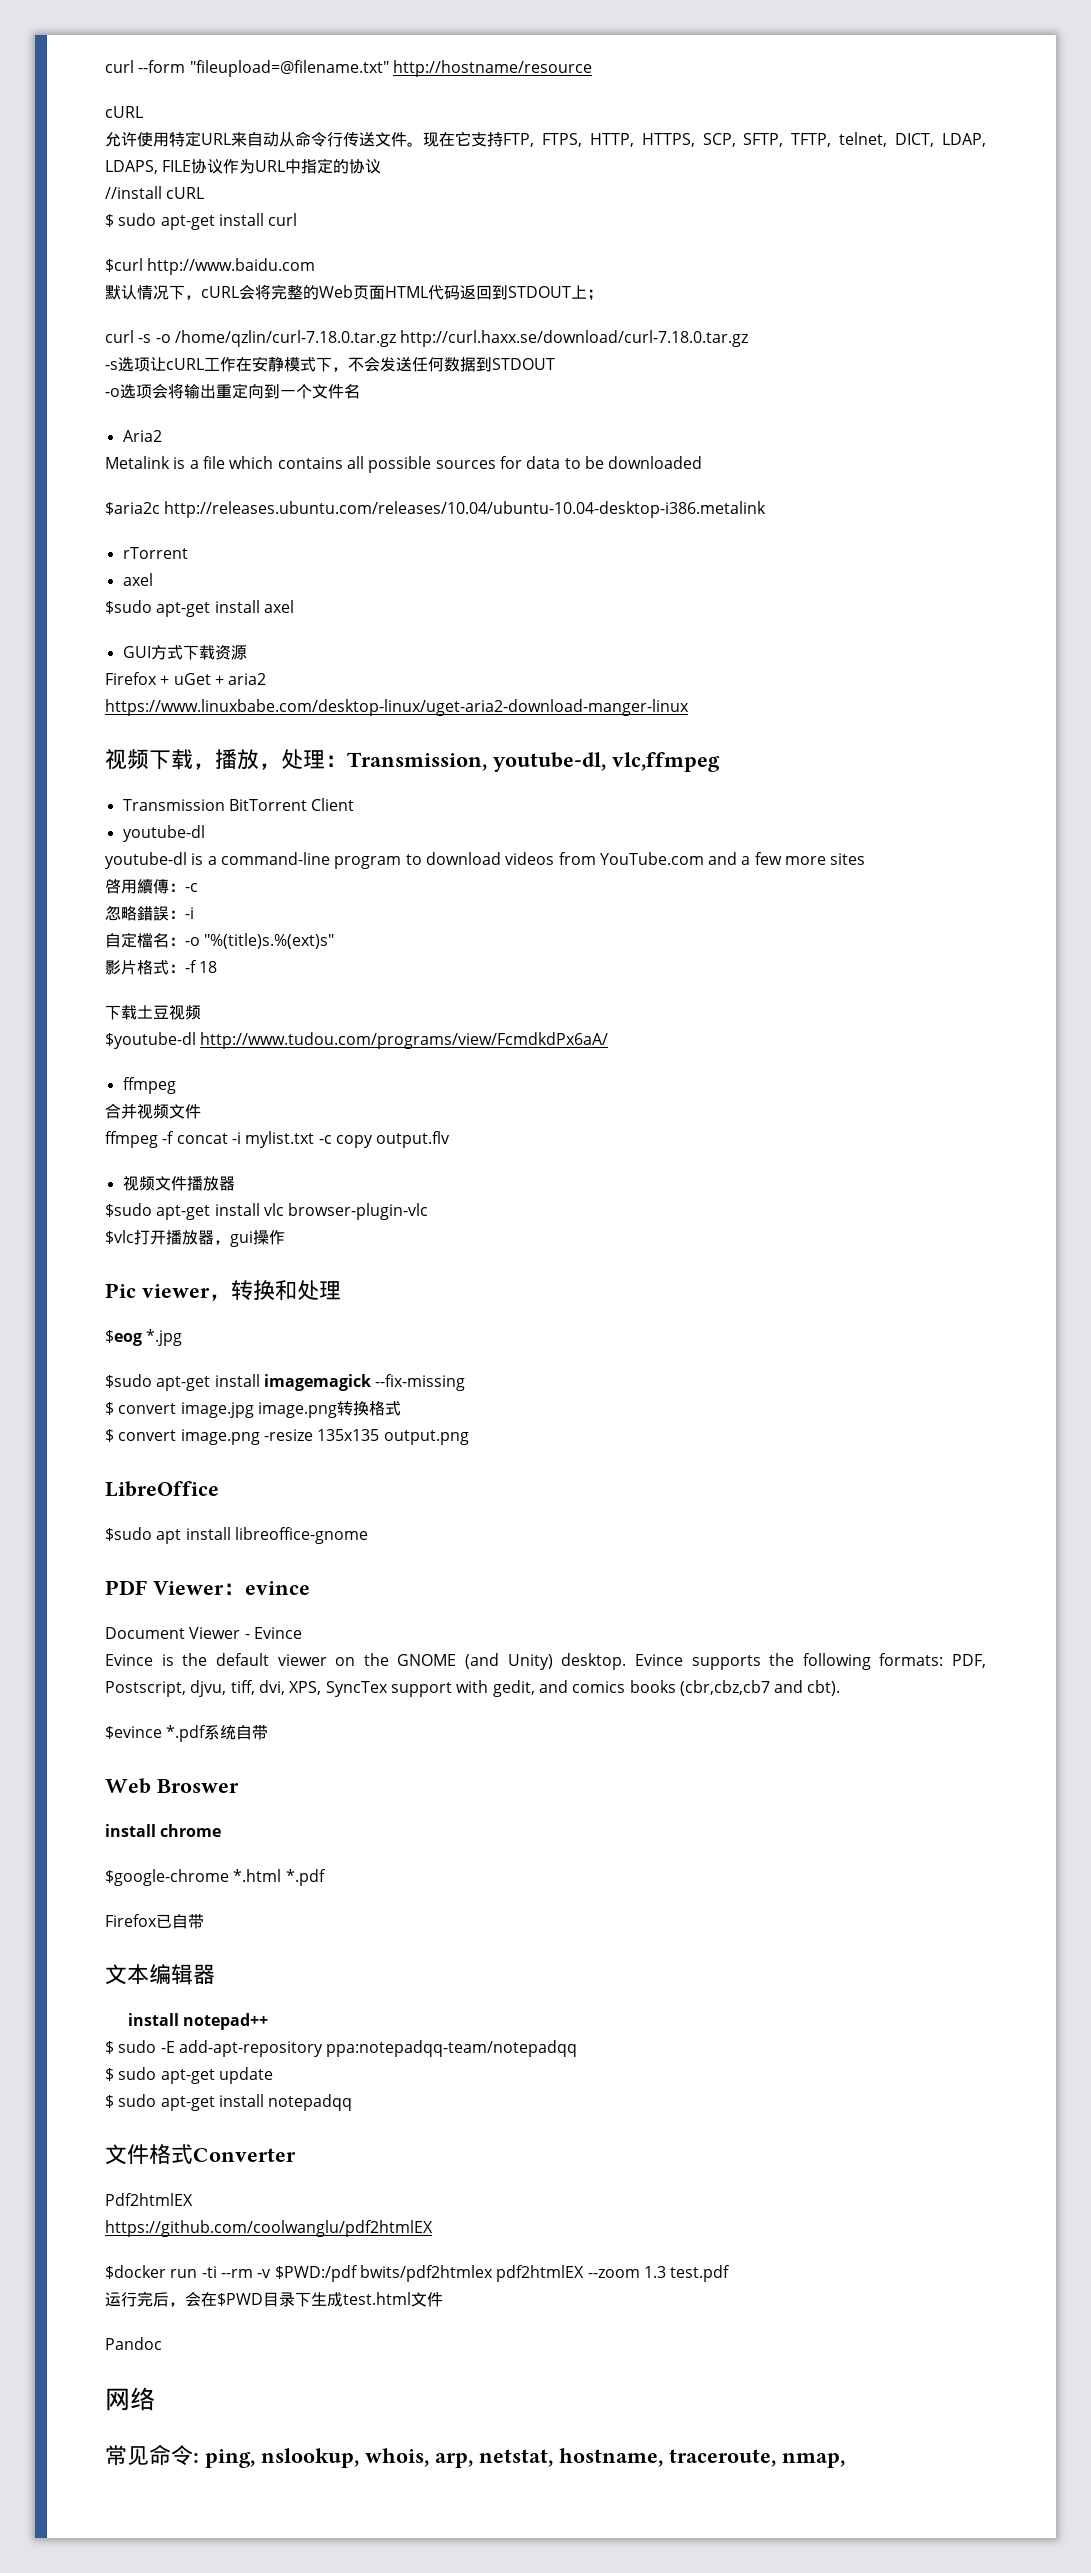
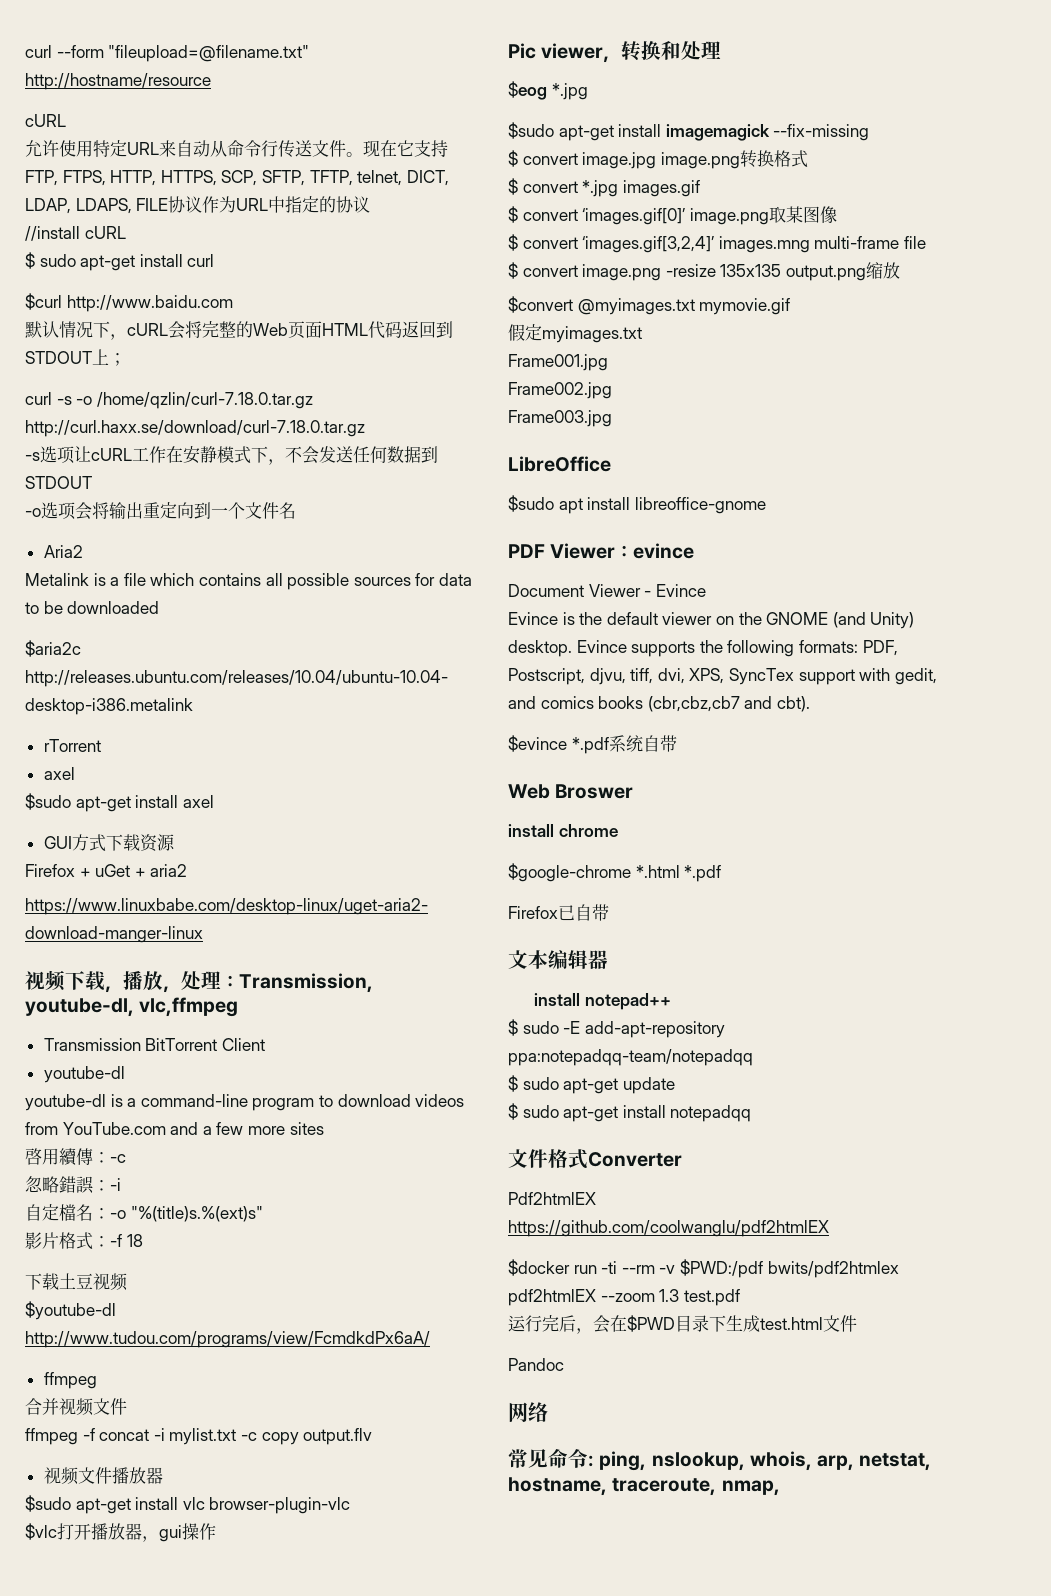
(401, 1408) none -> [508,178,700,197] [508,206,837,225] [508,234,926,253] // $ convert *.jpg images.gif // $ convert ‘images.gif[0]’ image.png取某图像 // $ convert ‘images.gif[3,2,4]’ images.mng multi-frame file
(469, 1437) none -> [865,262,900,279] [508,296,791,315] [508,324,642,343] [508,354,608,371] [508,382,612,399] [508,410,612,427] 缩放 // $convert @myimages.txt mymovie.gif // 假定myimages.txt // Frame001.jpg // Frame002.jpg // Frame003.jpg

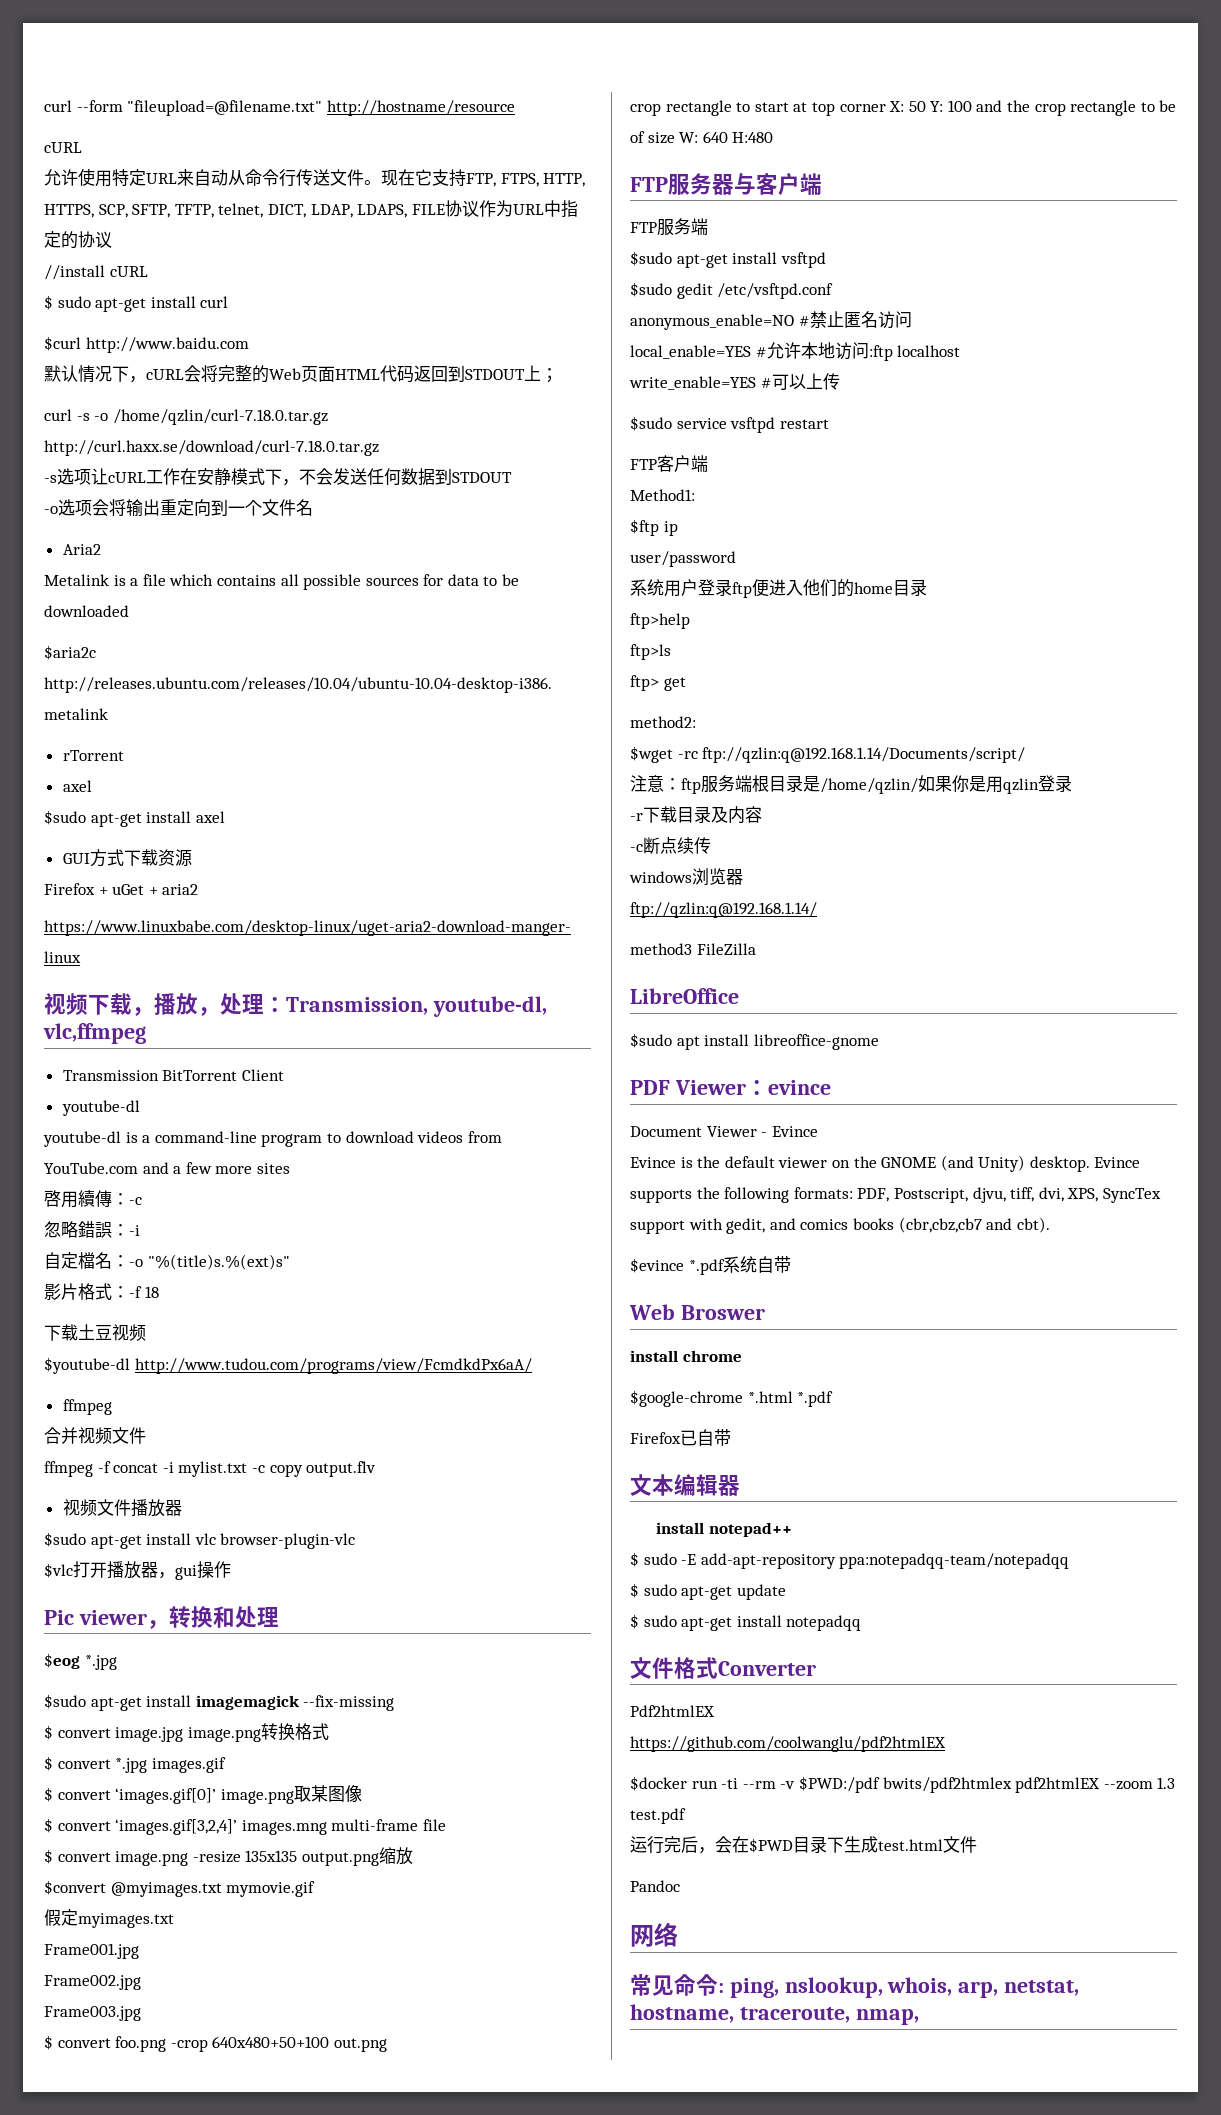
(612, 418) none -> [44,2035,387,2052] [630,100,1177,116] [630,131,774,144] [630,173,822,195] [630,218,708,236] [630,251,826,268] [630,282,834,299] [630,311,912,330] [630,342,961,361] [629,373,840,390] [630,416,829,433] [630,455,708,472] [630,489,695,501] [630,519,678,536] [630,551,736,567] [630,579,927,598] [630,613,690,629] [630,644,671,660] [630,675,686,691] [630,716,696,728] [630,746,1026,763] [630,775,1072,794] [630,806,762,824] [630,837,711,854] [629,868,743,885] [630,902,817,918] [630,943,756,955] // $ convert foo.png -crop 640x480+50+100 out.png // crop rectangle to start at top corner X: 50 Y: 100 and the crop rectangle to be of size W: 640 H:480 // FTP服务器与客户端 // FTP服务端 // $sudo apt-get install vsftpd // $sudo gedit /etc/vsftpd.conf // anonymous_enable=NO #禁止匿名访问 // local_enable=YES #允许本地访问:ftp localhost // write_enable=YES #可以上传 // $sudo service vsftpd restart // FTP客户端 // Method1: // $ftp ip // user/password // 系统用户登录ftp便进入他们的home目录 // ftp>help // ftp>ls // ftp> get // method2: // $wget -rc ftp://qzlin:q@192.168.1.14/Documents/script/ // 注意：ftp服务端根目录是/home/qzlin/如果你是用qzlin登录 // -r下载目录及内容 // -c断点续传 // windows浏览器 // ftp://qzlin:q@192.168.1.14/ // method3 FileZilla

